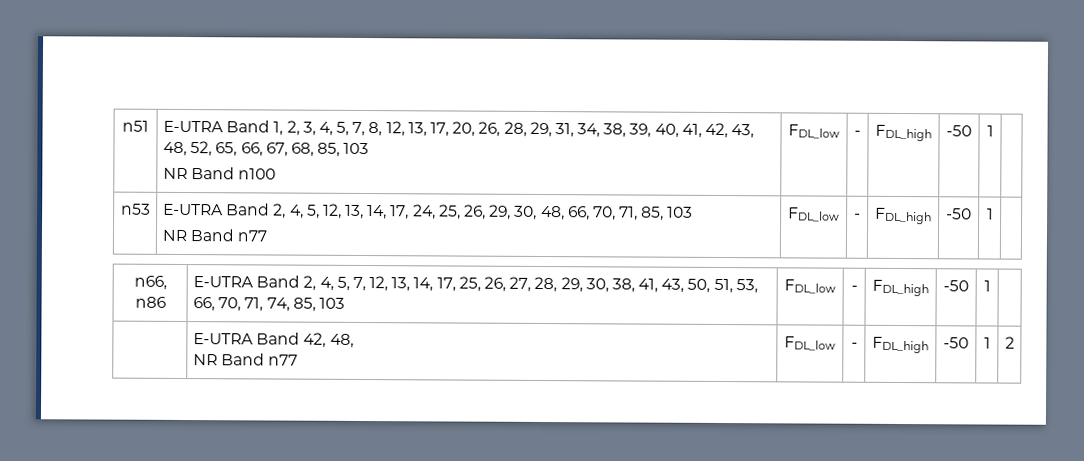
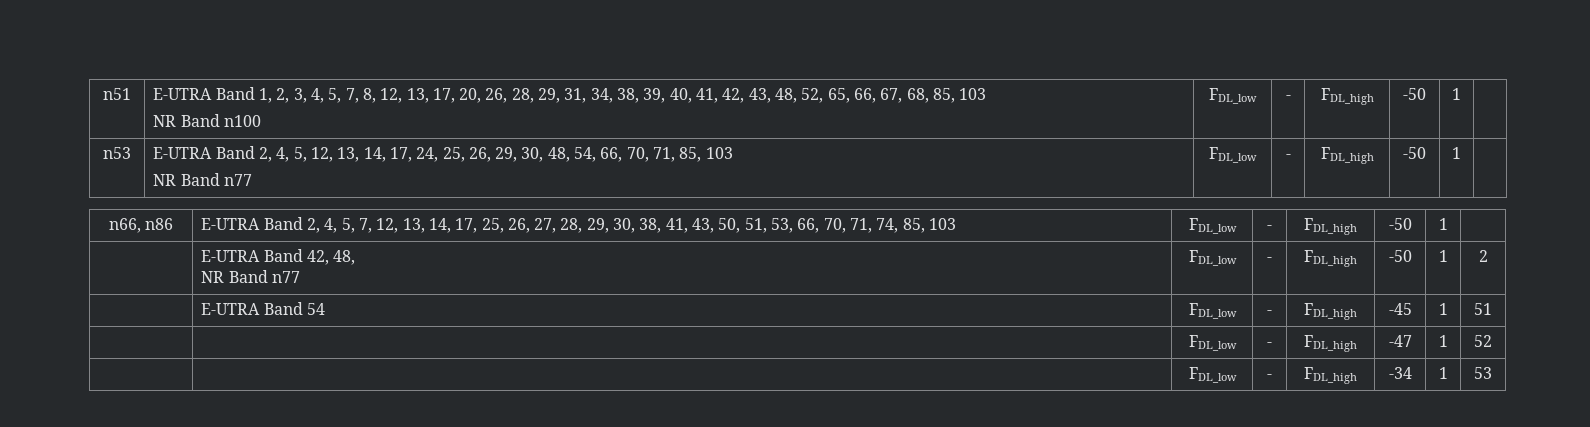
(565, 213) none -> [574,147,597,162] 54,
(1015, 342) none -> [201,302,325,315] [1188,303,1237,319] [1267,310,1272,315] [1304,303,1357,320] [1388,303,1412,315] [1438,303,1448,315] [1474,303,1492,315] [1188,335,1237,351] [1267,342,1272,347] [1304,335,1357,352] [1388,335,1412,347] [1438,335,1448,347] [1474,335,1492,347] [1188,367,1237,383] [1267,374,1272,379] [1304,367,1357,384] [1388,367,1412,379] [1438,367,1448,379] [1474,367,1492,379] // | E-UTRA Band 54 | FDL_low | - | FDL_high | -45 | 1 | 51 // | | FDL_low | - | FDL_high | -47 | 1 | 52 // | | FDL_low | - | FDL_high | -34 | 1 | 53

